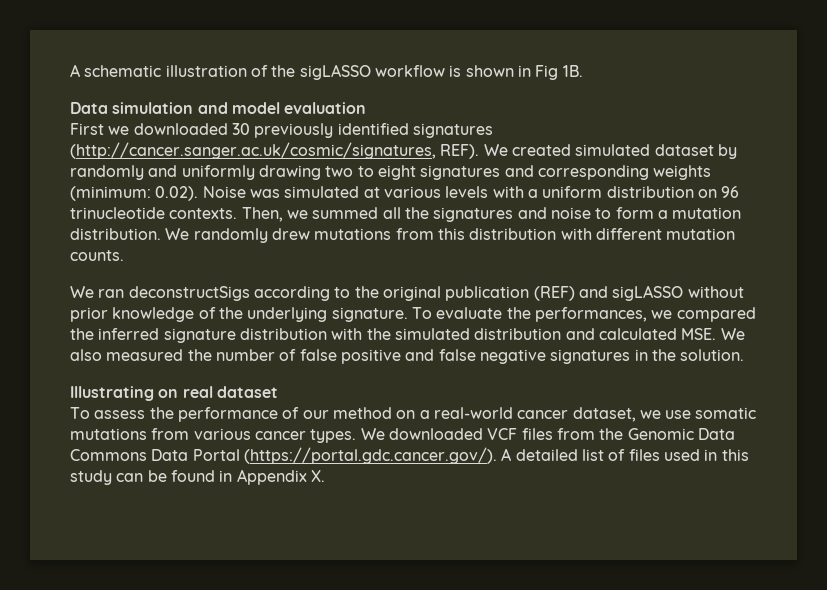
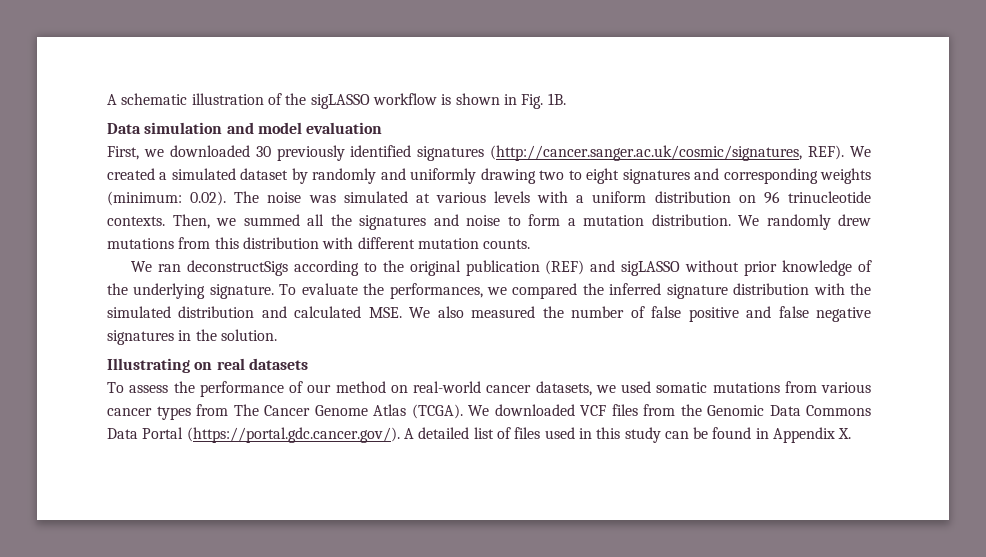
[535,65,559,80] Fig -> [521,94,544,109] Fig.
[70,123,104,135] First -> [107,146,139,160] First,
(571, 150) none -> [159,172,168,180] a
[202,186,246,198] Noise -> [234,191,302,203] The noise
[216,386,278,398] dataset -> [248,358,308,370] datasets
[419,410,430,419] a -> (408, 389) none
[572,407,692,422] dataset, we use -> [535,381,651,396] datasets, we used
[310,429,357,443] types. -> [156,404,463,420] types from The Cancer Genome Atlas (TCGA).

